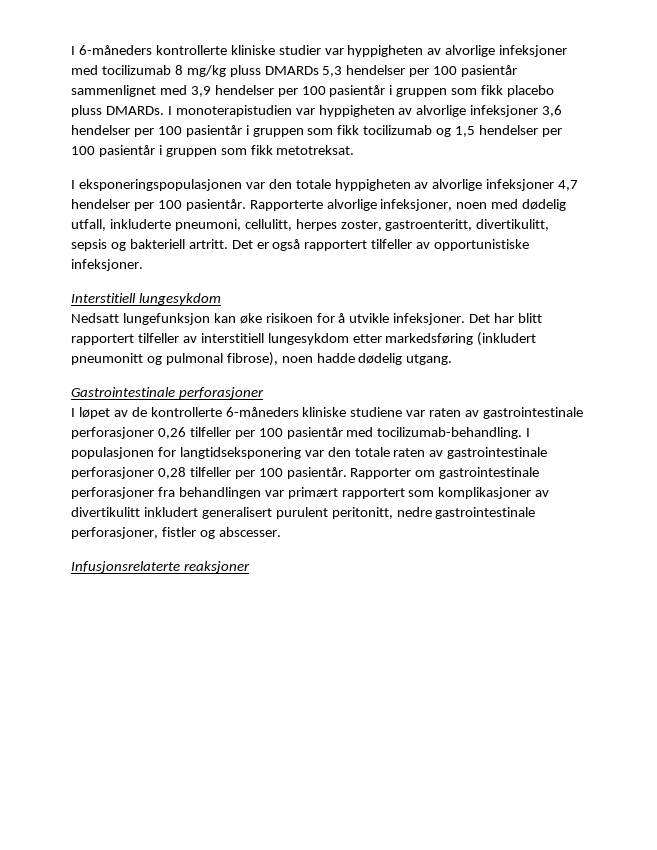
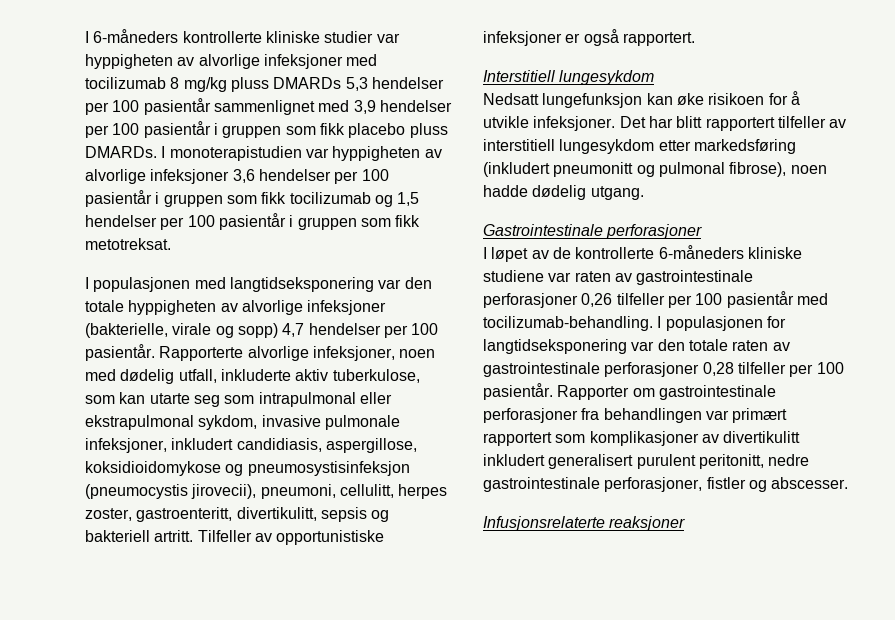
[78,179,242,191] eksponeringspopulasjonen -> [93,277,374,292] populasjonen med langtidseksponering
(555, 185) none -> [85,323,278,338] (bakterielle, virale og sopp)
(171, 224) none -> [295,369,420,383] [85,392,392,407] [85,415,400,430] [85,438,417,453] [85,461,410,476] [85,484,257,499] aktiv tuberkulose, som kan utarte seg som intrapulmonal eller ekstrapulmonal sykdom, invasive pulmonale infeksjoner, inkludert candidiasis, aspergillose, koksidioidomykose og pneumosystisinfeksjon (pneumocystis jirovecii),
[231,239,530,251] [71,259,143,271] Det er også rapportert tilfeller av opportunistiske infeksjoner. -> [197,530,385,545] [483,29,695,46] Tilfeller av opportunistiske infeksjoner er også rapportert.

